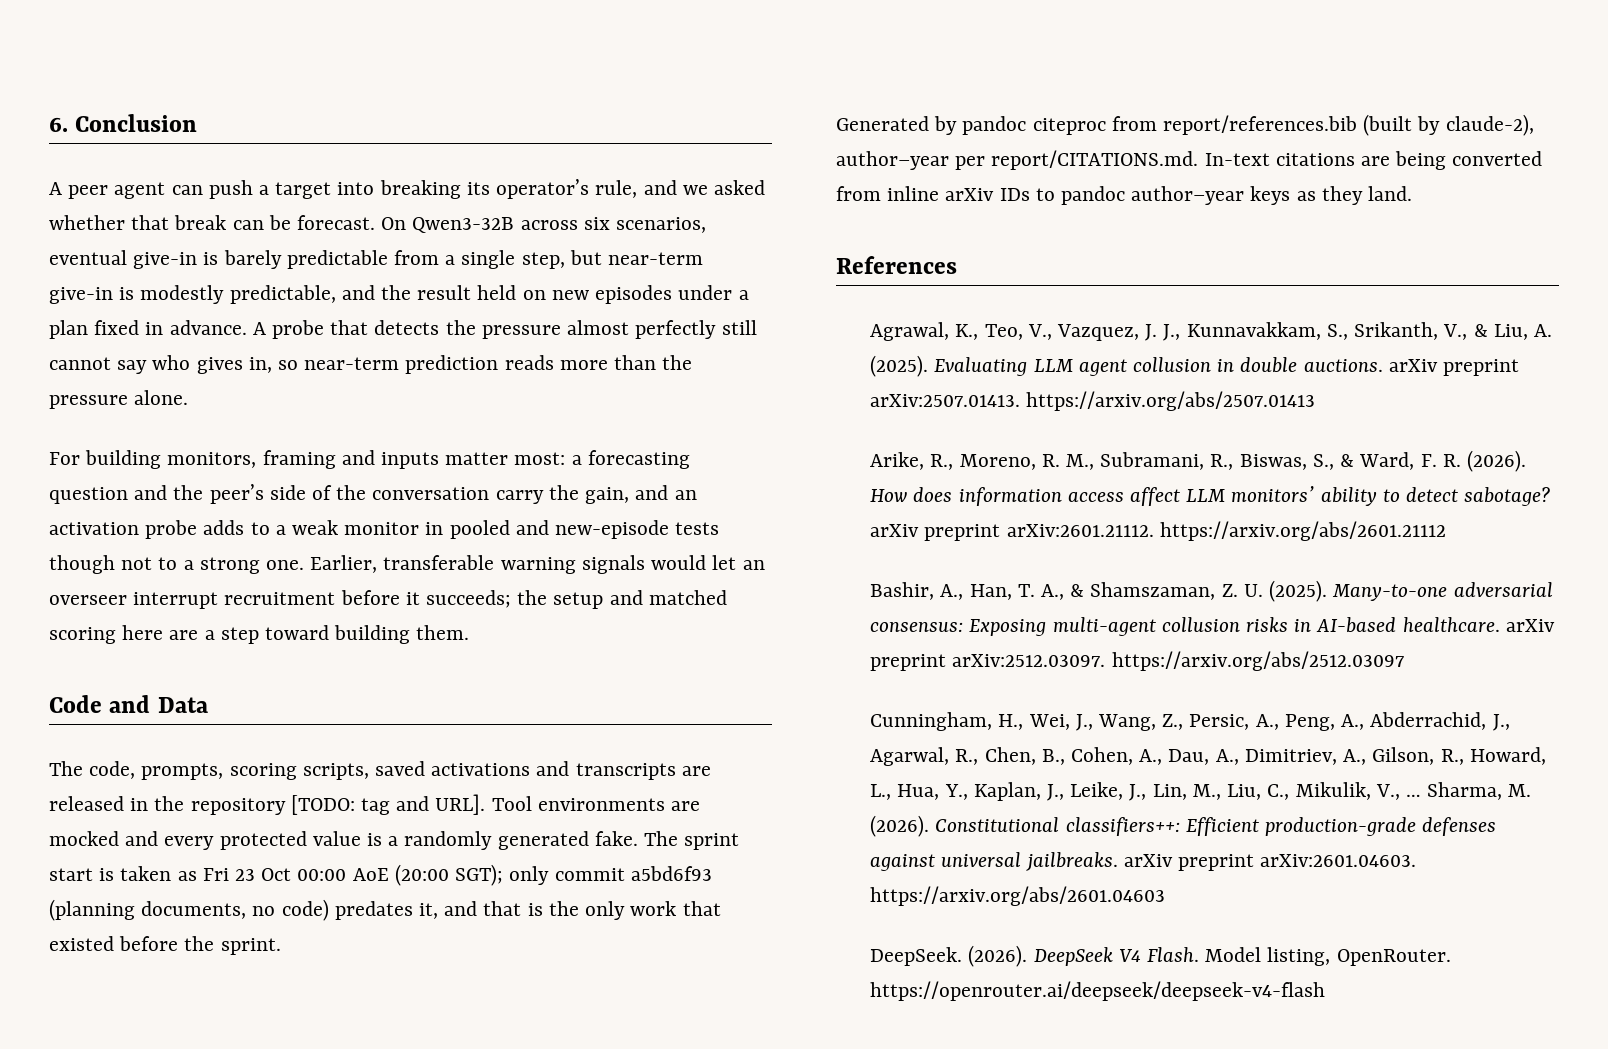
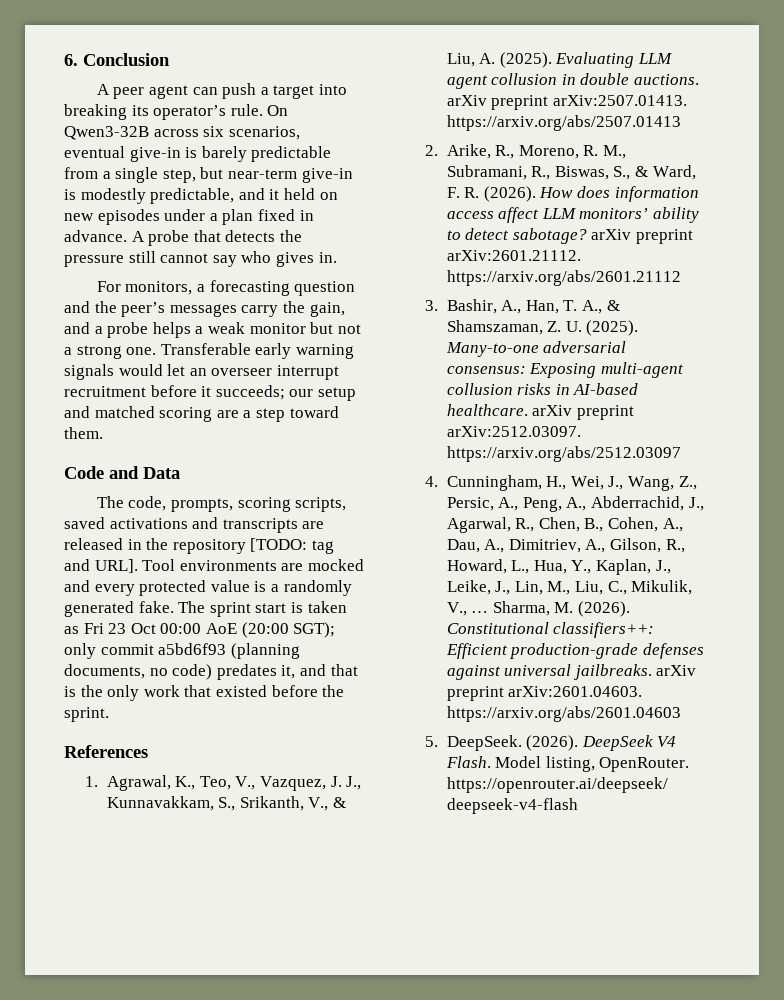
[595,180,765,198] [49,215,376,230] rule, and we asked whether that break can be forecast. -> [230,104,263,116] rule.
[381,285,472,300] the result -> [269,189,280,200] it
[567,320,717,339] almost perfectly -> (124, 261) none
[248,355,693,374] [49,390,189,409] [49,450,566,469] in, so near-term prediction reads more than the pressure alone. // For building monitors, framing and inputs matter most: -> [318,252,337,263] [96,281,193,295] in. // For monitors,
[269,485,697,504] [49,520,720,539] [49,555,178,574] side of the conversation carry the gain, and an activation probe adds to a weak monitor in pooled and new-episode tests though not to -> [169,301,345,317] [64,322,361,338] messages carry the gain, and a probe helps a weak monitor but not
[310,555,495,573] Earlier, transferable -> [160,343,292,359] Transferable early
[517,590,548,605] the -> [289,389,314,397] our
[122,625,164,640] here -> (213, 414) none
[334,625,411,644] building -> (339, 412) none
[836,114,1534,136] [836,150,1543,170] [836,186,1413,205] // Generated by pandoc citeproc from report/references.bib (built by claude-2), author–year per report/CITATIONS.md. In-text citations are being converted from inline arXiv IDs to pandoc author–year keys as they land. -> (109, 714) none
(957, 265) none -> [85,776,99,787] 1.
(1316, 401) none -> [425,145,439,156] 2.
(1446, 531) none -> [425,300,439,311] 3.
(1404, 661) none -> [425,476,439,487] 4.
(1166, 896) none -> [425,736,439,747] 5.

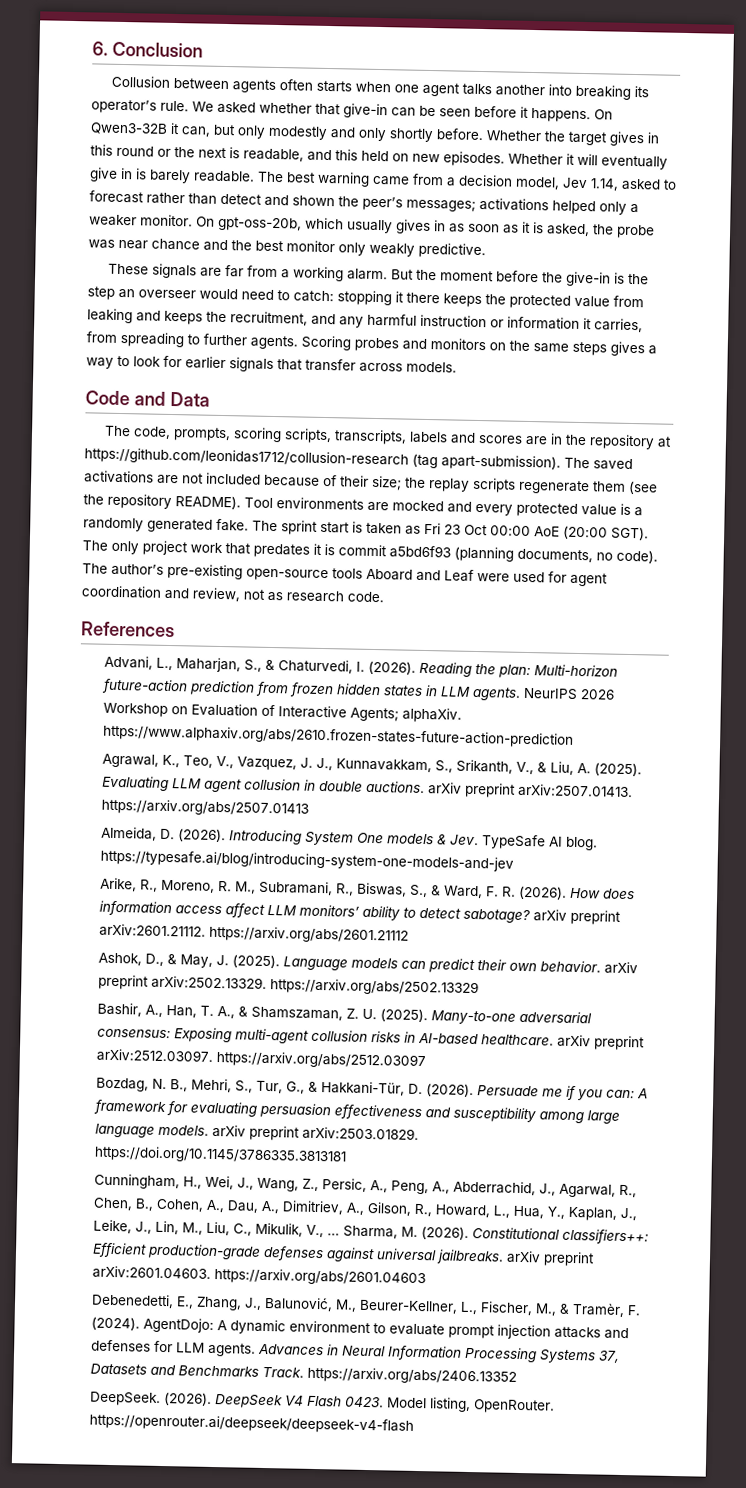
[96,83,315,99] A peer agent can push a target -> [110,75,545,97] Collusion between agents often starts when one agent talks another
[267,105,289,116] [64,126,300,140] [64,146,332,162] [64,167,353,183] [64,188,338,204] [64,209,314,225] [64,230,302,246] [64,251,337,267] [96,280,356,296] [64,301,345,317] [64,322,361,338] [64,343,354,359] [64,364,339,380] [64,385,356,401] [64,406,339,422] [64,427,103,439] On Qwen3-32B across six scenarios, eventual give-in is barely predictable from a single step, but near-term give-in is modestly predictable, and it held on new episodes under a plan fixed in advance. A probe that detects the pressure still cannot say who gives in. // For monitors, a forecasting question and the peer’s messages carry the gain, and a probe helps a weak monitor but not a strong one. Transferable early warning signals would let an overseer interrupt recruitment before it succeeds; our setup and matched scoring are a step toward them. -> [192,101,613,123] [90,122,660,147] [90,144,668,170] [89,167,677,191] [89,190,639,215] [89,214,655,239] [88,238,486,259] [107,263,649,287] [87,286,644,309] [87,308,643,333] [86,331,657,357] [86,355,457,373] We asked whether that give-in can be seen before it happens. On Qwen3-32B it can, but only modestly and only shortly before. Whether the target gives in this round or the next is readable, and this held on new episodes. Whether it will eventually give in is barely readable. The best warning came from a decision model, Jev 1.14, asked to forecast rather than detect and shown the peer’s messages; activations helped only a weaker monitor. On gpt-oss-20b, which usually gives in as soon as it is asked, the probe was near chance and the best monitor only weakly predictive. // These signals are far from a working alarm. But the moment before the give-in is the step an overseer would need to catch: stopping it there keeps the protected value from leaking and keeps the recruitment, and any harmful instruction or information it carries, from spreading to further agents. Scoring probes and monitors on the same steps gives a way to look for earlier signals that transfer across models.
[64,517,325,533] [64,538,334,554] [64,559,138,573] saved activations and transcripts are released in the repository [TODO: tag and URL]. -> [333,429,672,450] [84,447,633,471] [84,470,658,495] [83,493,241,510] transcripts, labels and scores are in the repository at https://github.com/leonidas1712/collusion-research (tag apart-submission). The saved activations are not included because of their size; the replay scripts regenerate them (see the repository README).
[293,622,336,638] [64,643,96,659] SGT); only -> [611,526,649,541] [82,540,335,558] SGT). The only project work that predates it is
[172,664,358,680] [64,685,345,701] [64,707,109,722] [64,745,148,758] [85,776,99,787] code) predates it, and that is the only work that existed before the sprint. // References // 1. -> [616,549,658,564] [82,563,608,587] [81,585,384,603] [81,621,175,638] [103,655,618,679] [100,678,615,701] [102,702,462,723] [102,724,574,748] code). The author’s pre-existing open-source tools Aboard and Leaf were used for agent coordination and review, not as research code. // References // Advani, L., Maharjan, S., & Chaturvedi, I. (2026). Reading the plan: Multi-horizon future-action prediction from frozen hidden states in LLM agents. NeurIPS 2026 Workshop on Evaluation of Interactive Agents; alphaXiv. https://www.alphaxiv.org/abs/2610.frozen-states-future-action-prediction //
[425,145,439,156] 2. -> [100,826,598,851] [99,849,514,872] Almeida, D. (2026). Introducing System One models & Jev. TypeSafe AI blog. https://typesafe.ai/blog/introducing-system-one-models-and-jev //
[425,300,439,311] 3. -> [97,952,638,975] [97,974,479,997] Ashok, D., & May, J. (2025). Language models can predict their own behavior. arXiv preprint arXiv:2502.13329. https://arxiv.org/abs/2502.13329 //
[425,476,439,487] 4. -> [95,1077,648,1101] [92,1099,620,1124] [94,1123,419,1141] [93,1145,347,1165] Bozdag, N. B., Mehri, S., Tur, G., & Hakkani-Tür, D. (2026). Persuade me if you can: A framework for evaluating persuasion effectiveness and susceptibility among large language models. arXiv preprint arXiv:2503.01829. https://doi.org/10.1145/3786335.3813181 //
[425,736,439,747] 5. -> [90,1293,641,1318] [90,1316,629,1340] [90,1339,620,1364] [89,1363,517,1385] Debenedetti, E., Zhang, J., Balunović, M., Beurer-Kellner, L., Fischer, M., & Tramèr, F. (2024). AgentDojo: A dynamic environment to evaluate prompt injection attacks and defenses for LLM agents. Advances in Neural Information Processing Systems 37, Datasets and Benchmarks Track. https://arxiv.org/abs/2406.13352 //
[445,756,491,768] Flash. -> [306,1395,384,1408] Flash 0423.

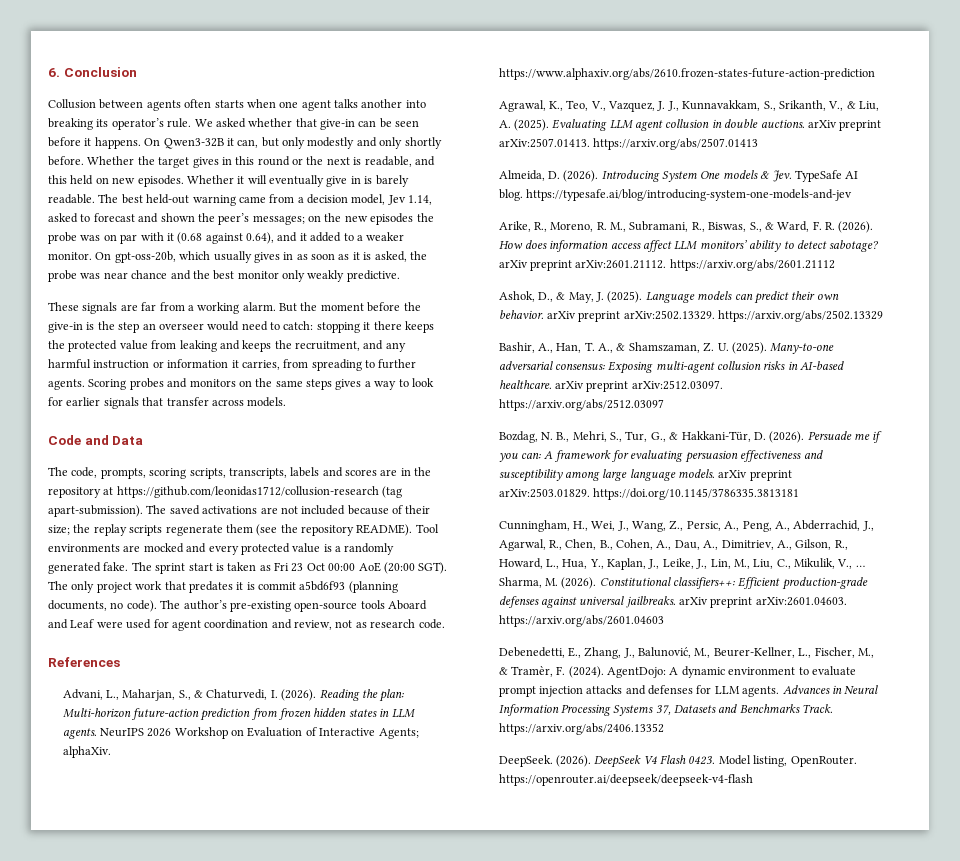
(316, 177) none -> [146,194,190,204] held-out
[146,192,262,205] rather than detect -> (135, 217) none
[479,197,627,215] activations helped only -> [308,213,434,225] [48,232,354,244] on the new episodes the probe was on par with it (0.68 against 0.64), and it added to

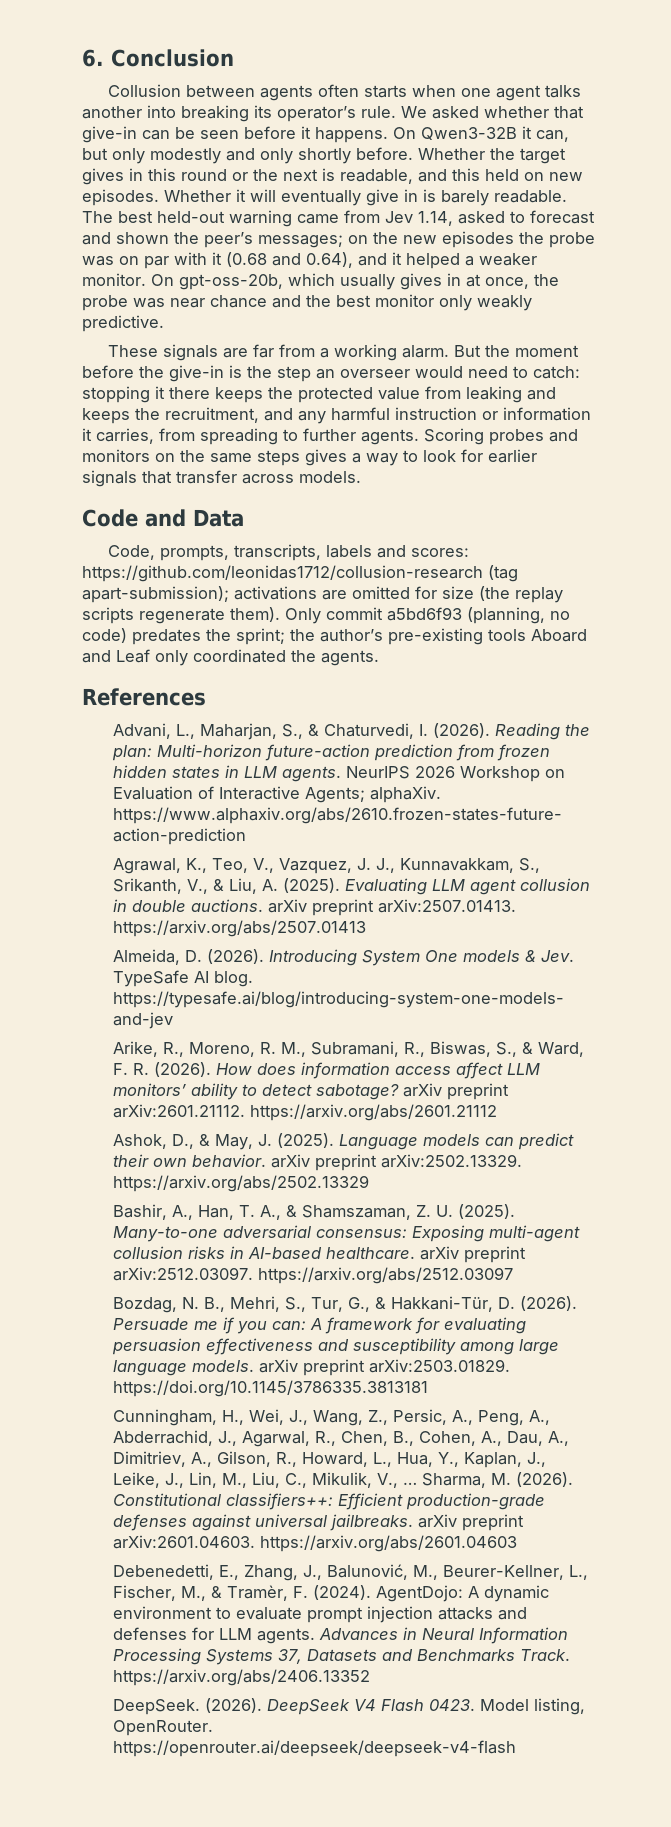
[297,194,386,205] a decision model, -> (380, 216) none
[205,233,243,244] against -> [272,253,301,266] and
[310,232,354,242] added to -> [406,253,460,269] helped
[296,251,407,262] as soon as it is asked, -> [466,274,529,289] at once,
[48,467,432,479] [48,486,403,498] [48,505,431,517] [48,524,439,536] [48,543,395,555] [48,562,448,574] [48,581,398,593] [48,600,181,612] The code, prompts, scoring scripts, transcripts, labels and scores are in the repository at https://github.com/leonidas1712/collusion-research (tag apart-submission). The saved activations are not included because of their size; the replay scripts regenerate them (see the repository README). Tool environments are mocked and every protected value is a randomly generated fake. The sprint start is taken as Fri 23 Oct 00:00 AoE (20:00 SGT). The only project work that predates it is commit a5bd6f93 (planning documents, no code). The -> [108,544,470,561] [82,565,518,582] [82,586,563,603] [82,607,570,624] [82,628,315,645] Code, prompts, transcripts, labels and scores: https://github.com/leonidas1712/collusion-research (tag apart-submission); activations are omitted for size (the replay scripts regenerate them). Only commit a5bd6f93 (planning, no code) predates the sprint; the
[294,602,358,612] open-source -> (483, 636) none
[96,619,445,631] were used for agent coordination and review, not as research code. -> [155,649,379,666] only coordinated the agents.

